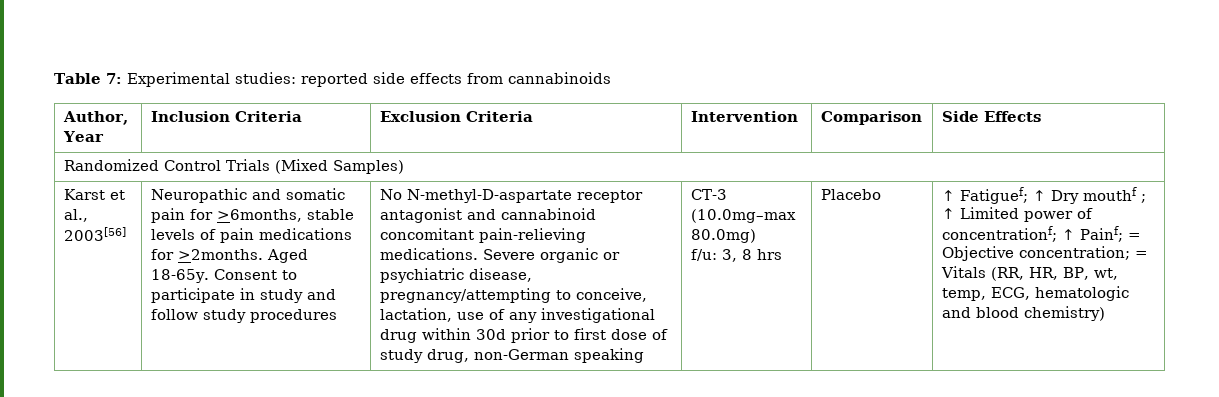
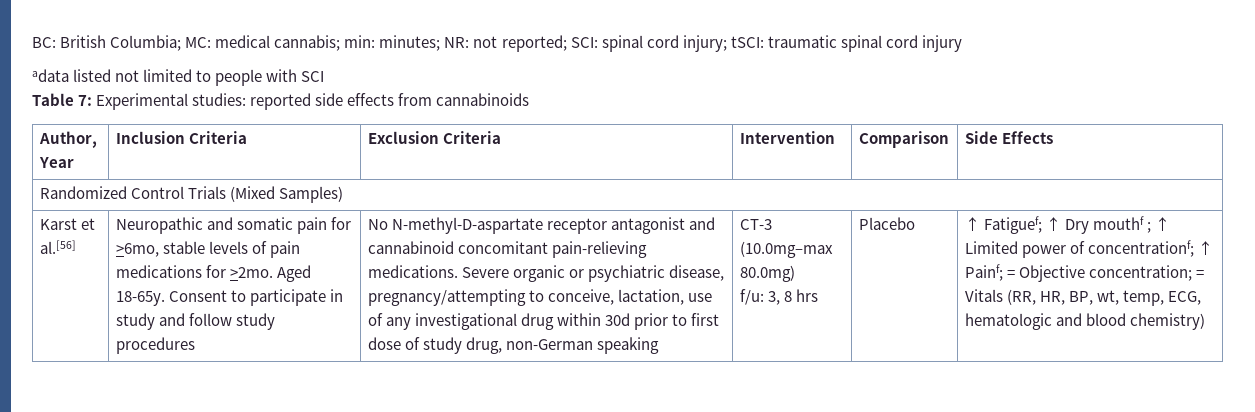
(54, 78) none -> [32,35,962,52] [32,69,325,86] BC: British Columbia; MC: medical cannabis; min: minutes; NR: not reported; SCI: spinal cord injury; tSCI: traumatic spinal cord injury // adata listed not limited to people with SCI //
[63,209,88,222] [63,227,126,241] al., 2003[56] -> [39,240,76,254] al.[56]
[216,209,302,222] >6months, -> [115,243,159,257] >6mo,
[177,249,263,260] >2months. -> [229,267,273,278] >2mo.

